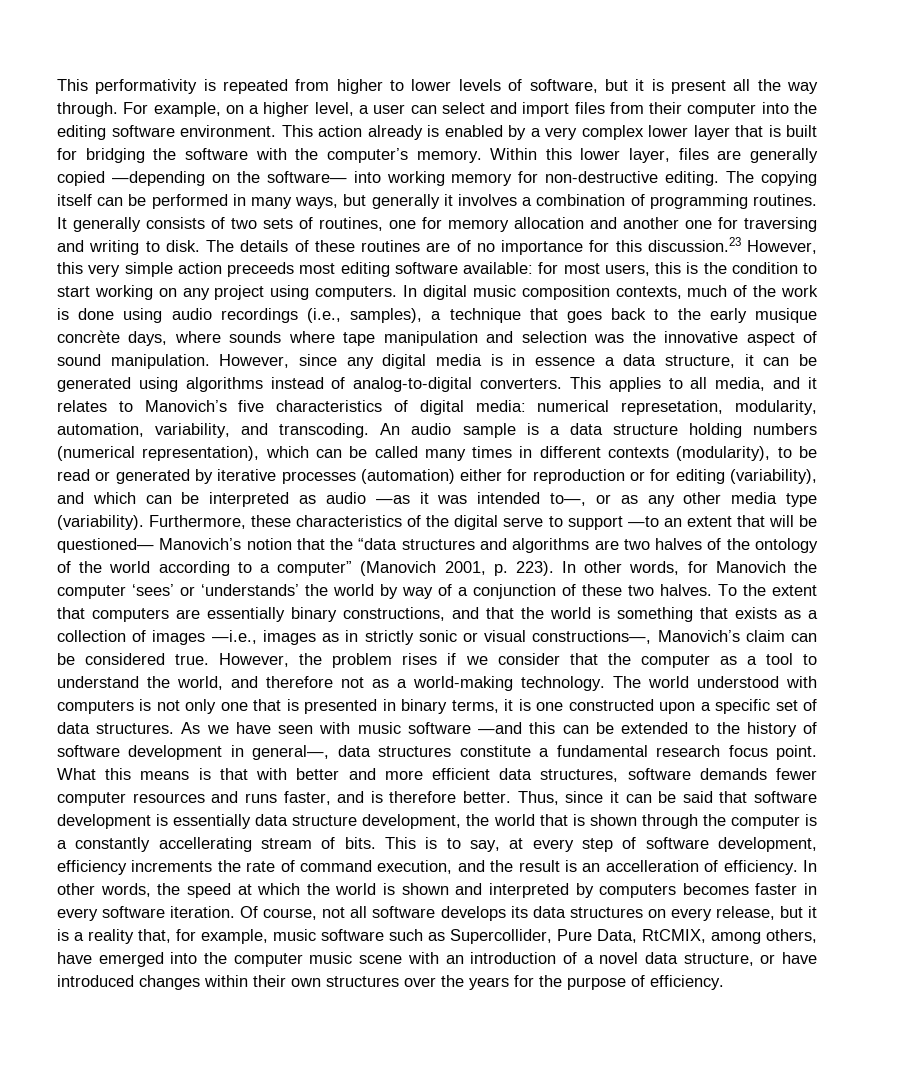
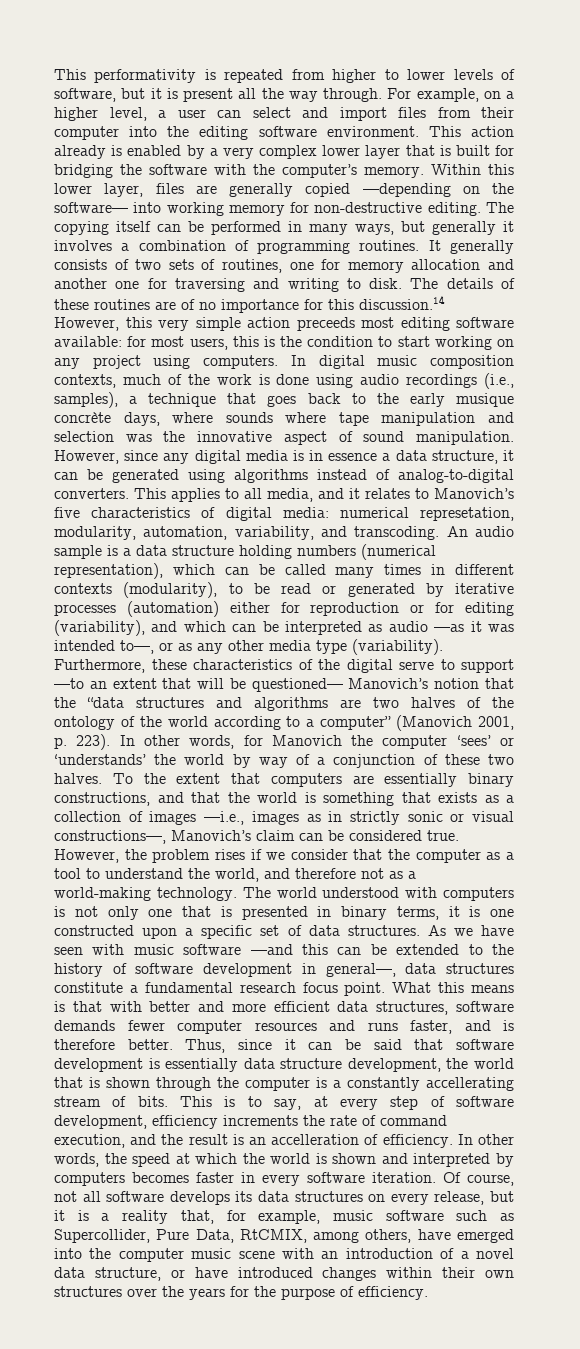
[647,237,741,252] discussion.23 -> [359,295,445,310] discussion.14

